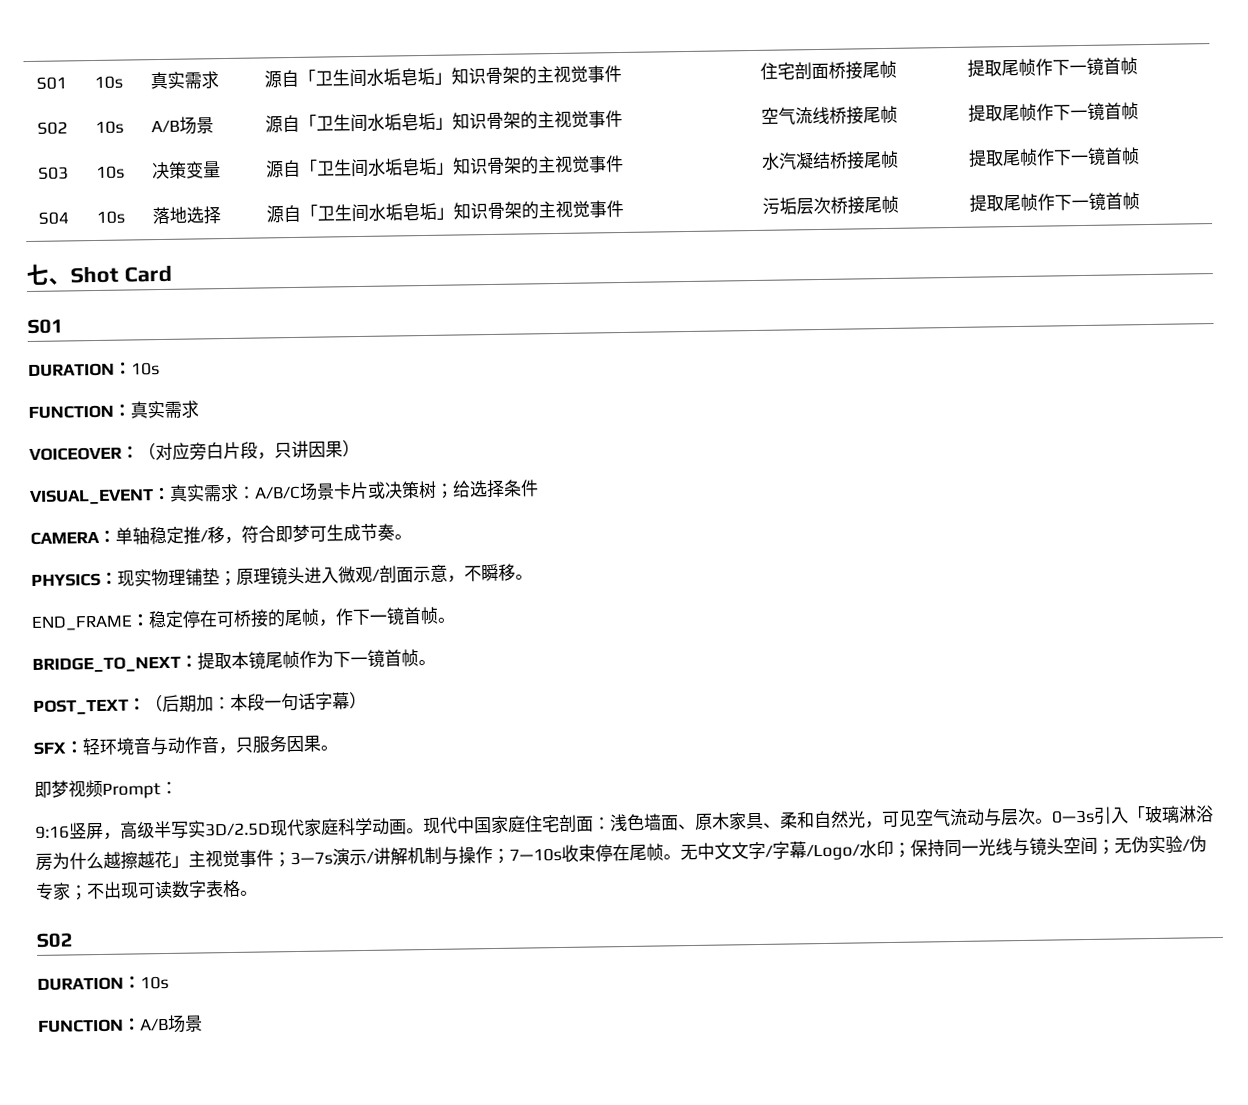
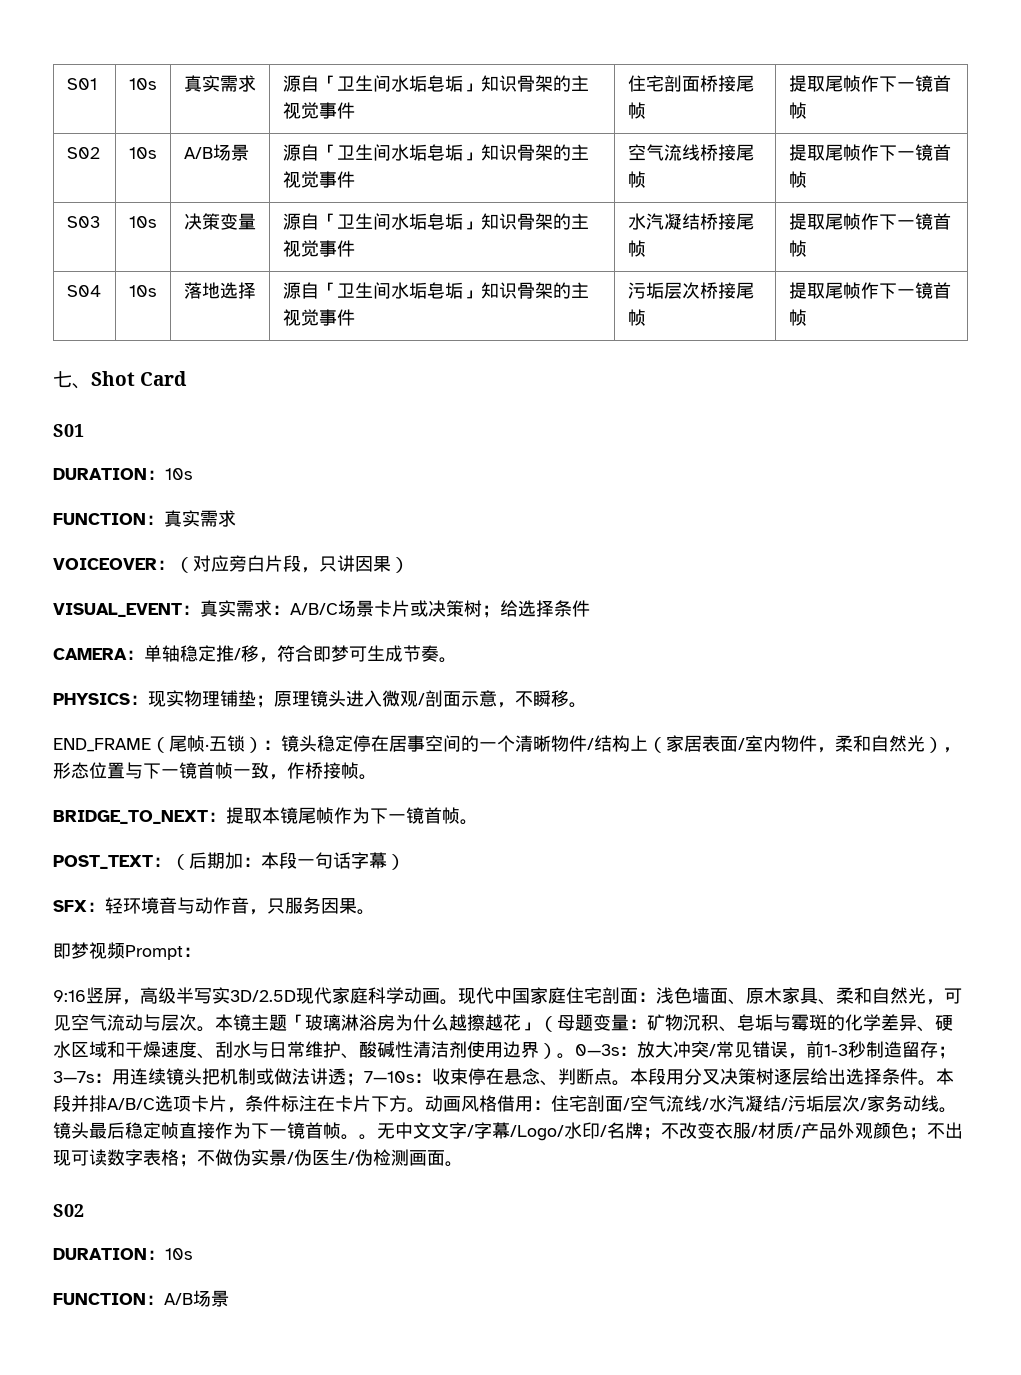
[131,607,422,629] ：稳定停在可桥接的尾帧，作下一镜首 -> [151,735,961,753] [53,762,341,780] （尾帧·五锁）：镜头稳定停在居事空间的一个清晰物件/结构上（家居表面/室内物件，柔和自然光），形态位置与下一镜首帧一致，作桥接
[1051,806,1129,825] 0—3s引入 -> [215,1014,287,1031] 本镜主题
[188,843,664,868] 主视觉事件；3—7s演示/讲解机制与操作；7—10s收束停在尾帧 -> [539,1014,953,1032] [53,1041,956,1059] [53,1068,954,1086] [53,1095,957,1113] [53,1122,359,1140] （母题变量：矿物沉积、皂垢与霉斑的化学差异、硬水区域和干燥速度、刮水与日常维护、酸碱性清洁剂使用边界）。0—3s：放大冲突/常见错误，前1-3秒制造留存；3—7s：用连续镜头把机制或做法讲透；7—10s：收束停在悬念、判断点。本段用分叉决策树逐层给出选择条件。本段并排A/B/C选项卡片，条件标注在卡片下方。动画风格借用：住宅剖面/空气流线/水汽凝结/污垢层次/家务动线。镜头最后稳定帧直接作为下一镜首帧。
[893,835,1207,858] [35,882,71,901] ；保持同一光线与镜头空间；无伪实验/伪专家 -> [600,1122,909,1140] /名牌；不改变衣服/材质/产品外观颜色
(241, 888) none -> [179,1149,445,1167] ；不做伪实景/伪医生/伪检测画面

